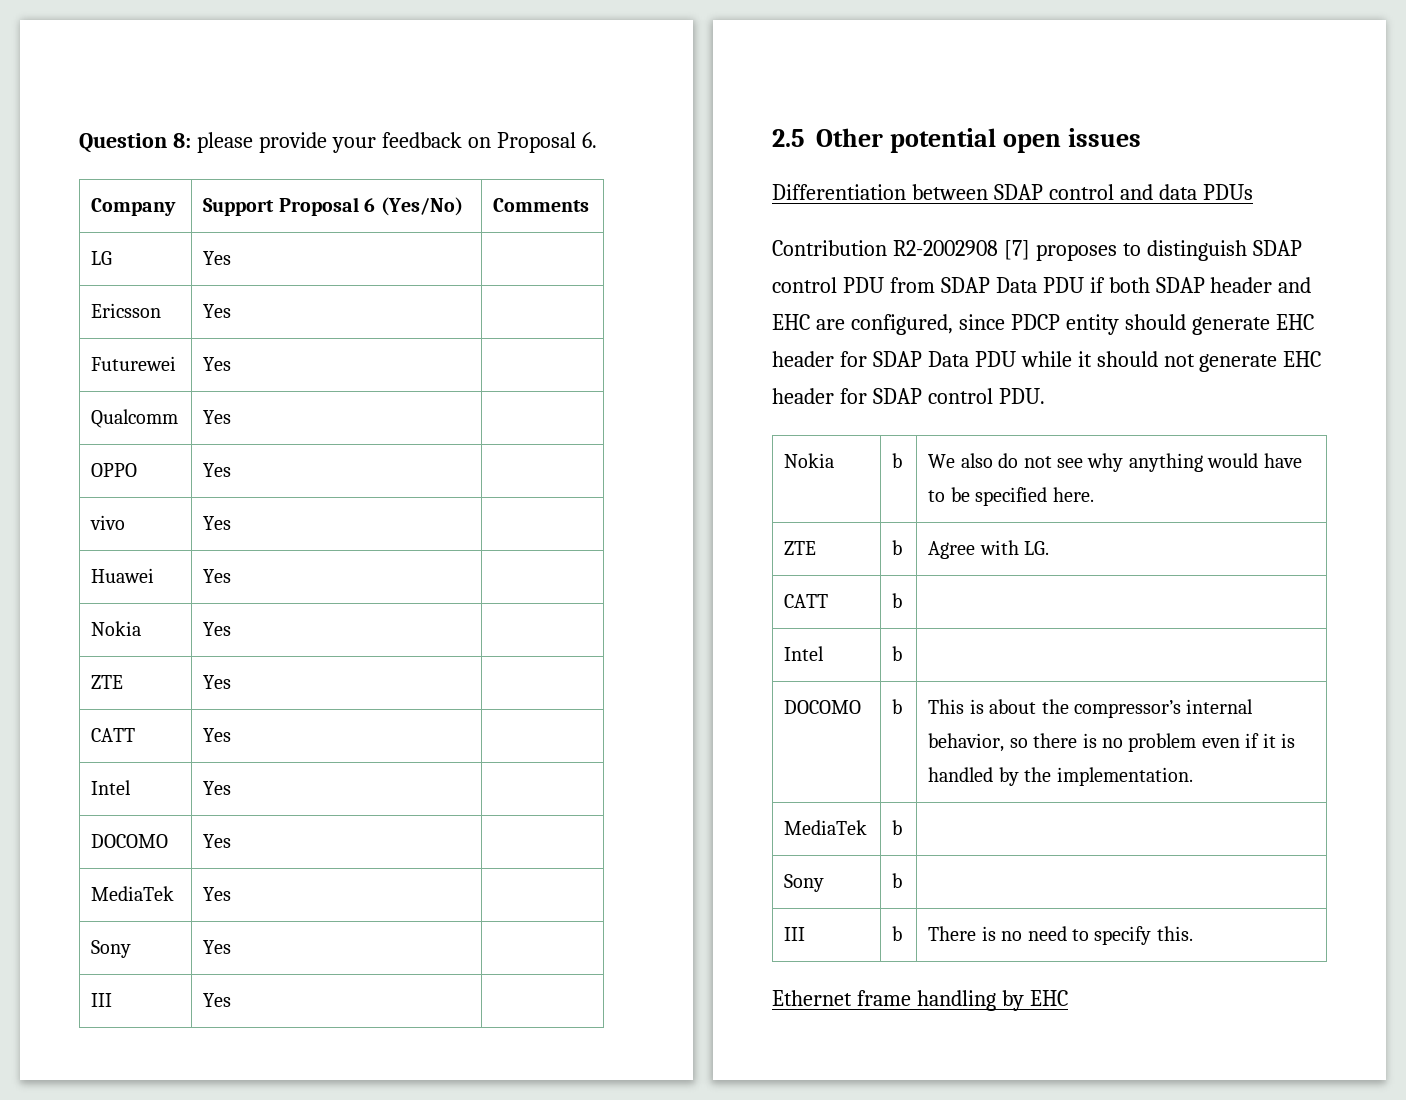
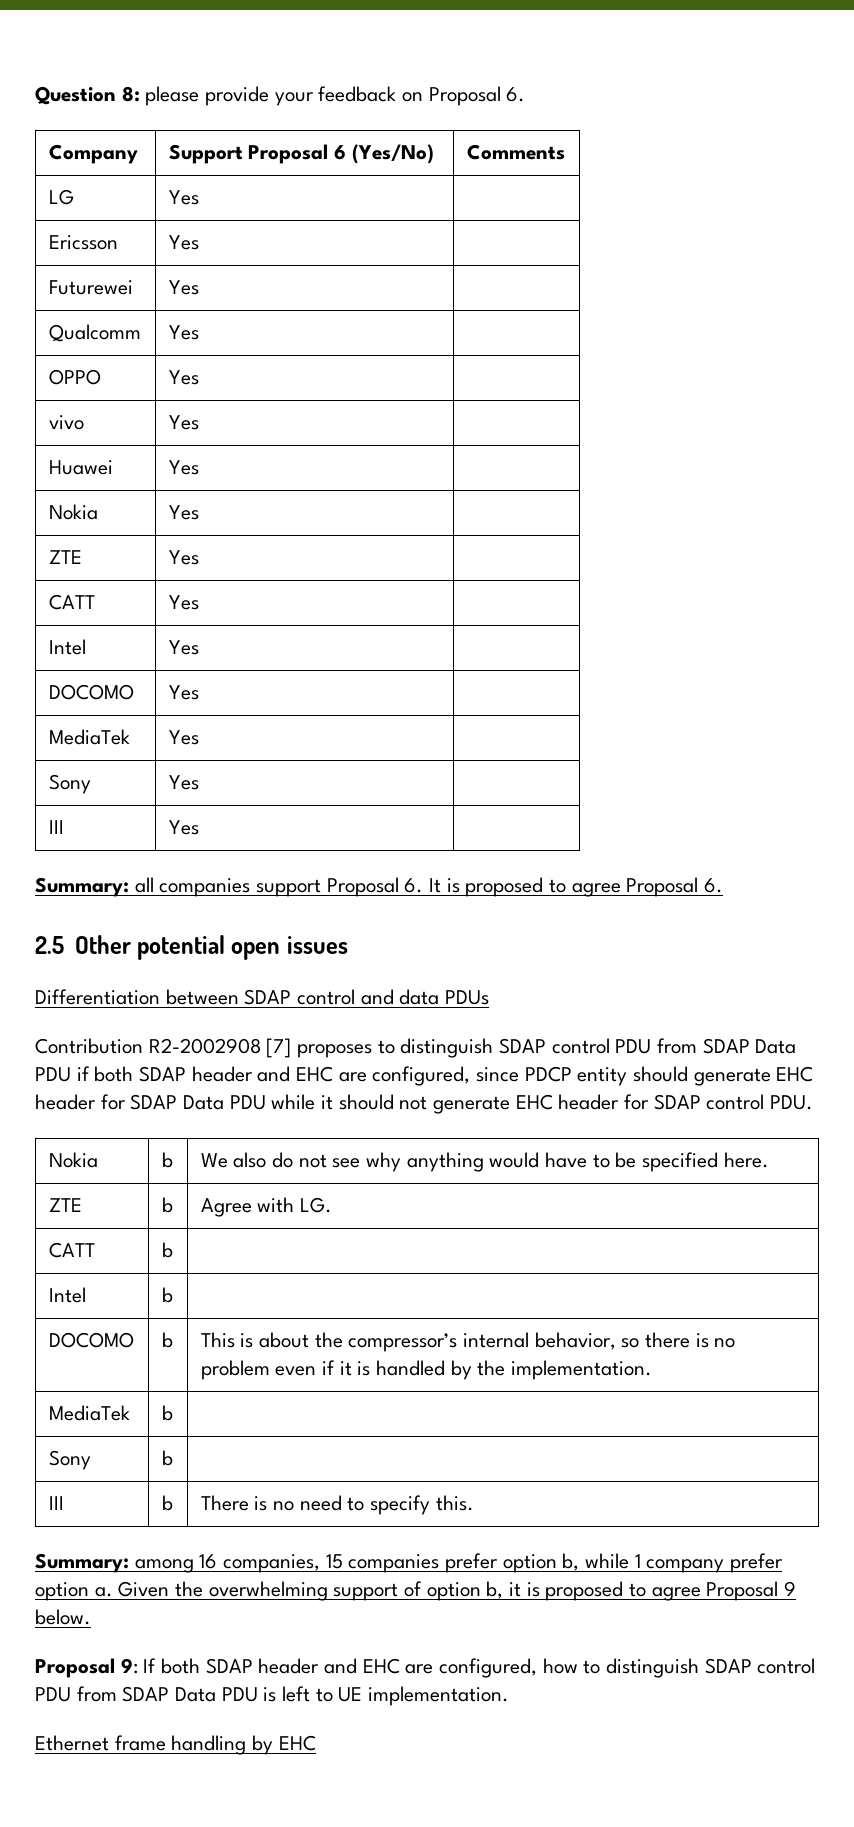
(232, 1000) none -> [35,877,724,897] // Summary: all companies support Proposal 6. It is proposed to agree Proposal 6.
(1193, 933) none -> [35,1553,784,1573] [35,1581,797,1601] [35,1609,91,1625] [35,1658,816,1678] [35,1686,510,1706] // Summary: among 16 companies, 15 companies prefer option b, while 1 company prefer option a. Given the overwhelming support of option b, it is proposed to agree Proposal 9 below. // Proposal 9: If both SDAP header and EHC are configured, how to distinguish SDAP control PDU from SDAP Data PDU is left to UE implementation.

